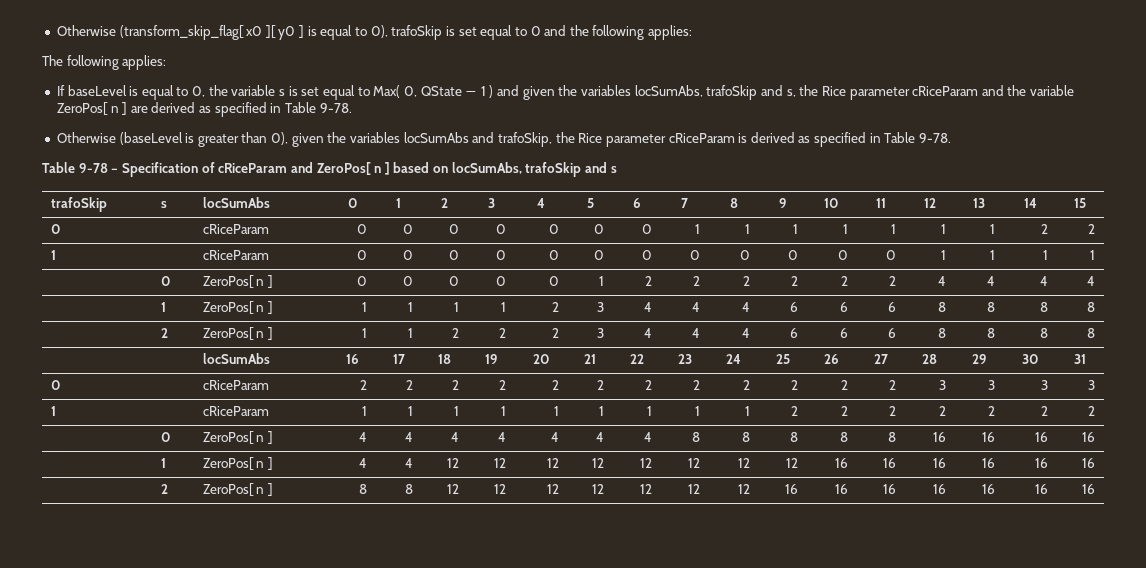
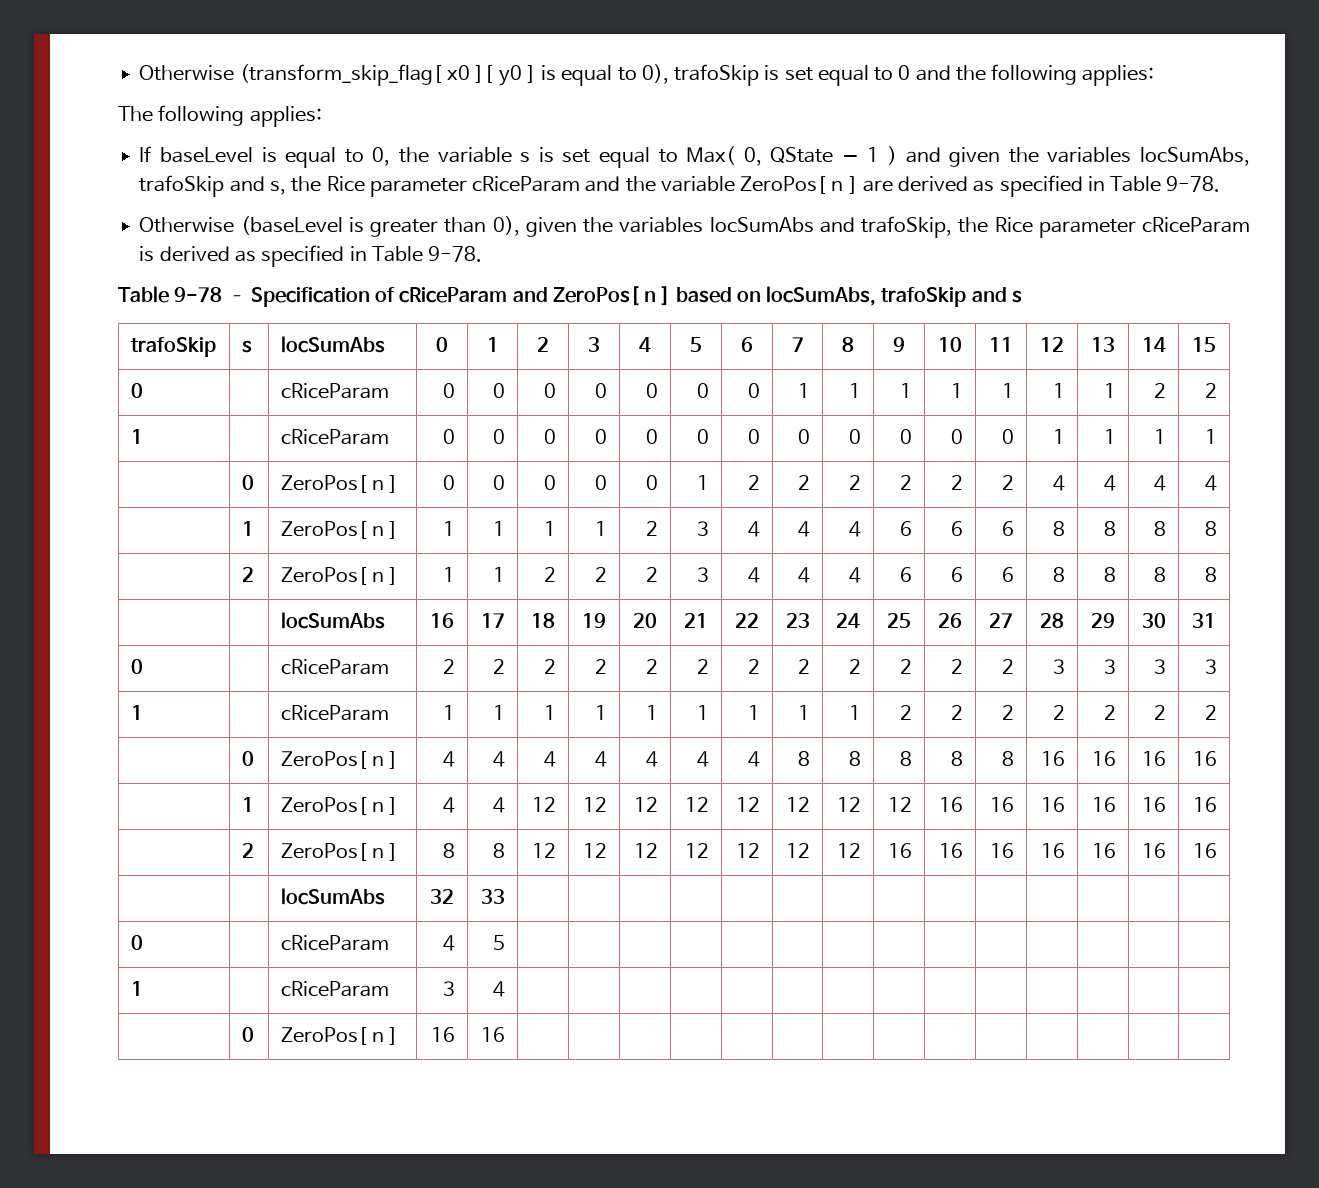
(1096, 489) none -> [280,888,385,905] [430,889,454,904] [480,889,505,904] [130,935,143,950] [280,935,389,951] [443,935,456,951] [493,935,506,950] [130,981,143,996] [280,981,389,997] [443,981,456,996] [493,981,506,997] [241,1027,254,1042] [280,1027,399,1045] [431,1027,456,1042] [481,1027,506,1042] // | | locSumAbs | 32 | 33 | | | | | | | | | | | | | | // 0 | | cRiceParam | 4 | 5 | | | | | | | | | | | | | | // 1 | | cRiceParam | 3 | 4 | | | | | | | | | | | | | | // | 0 | ZeroPos[ n ] | 16 | 16 | | | | | | | | | | | | | |

